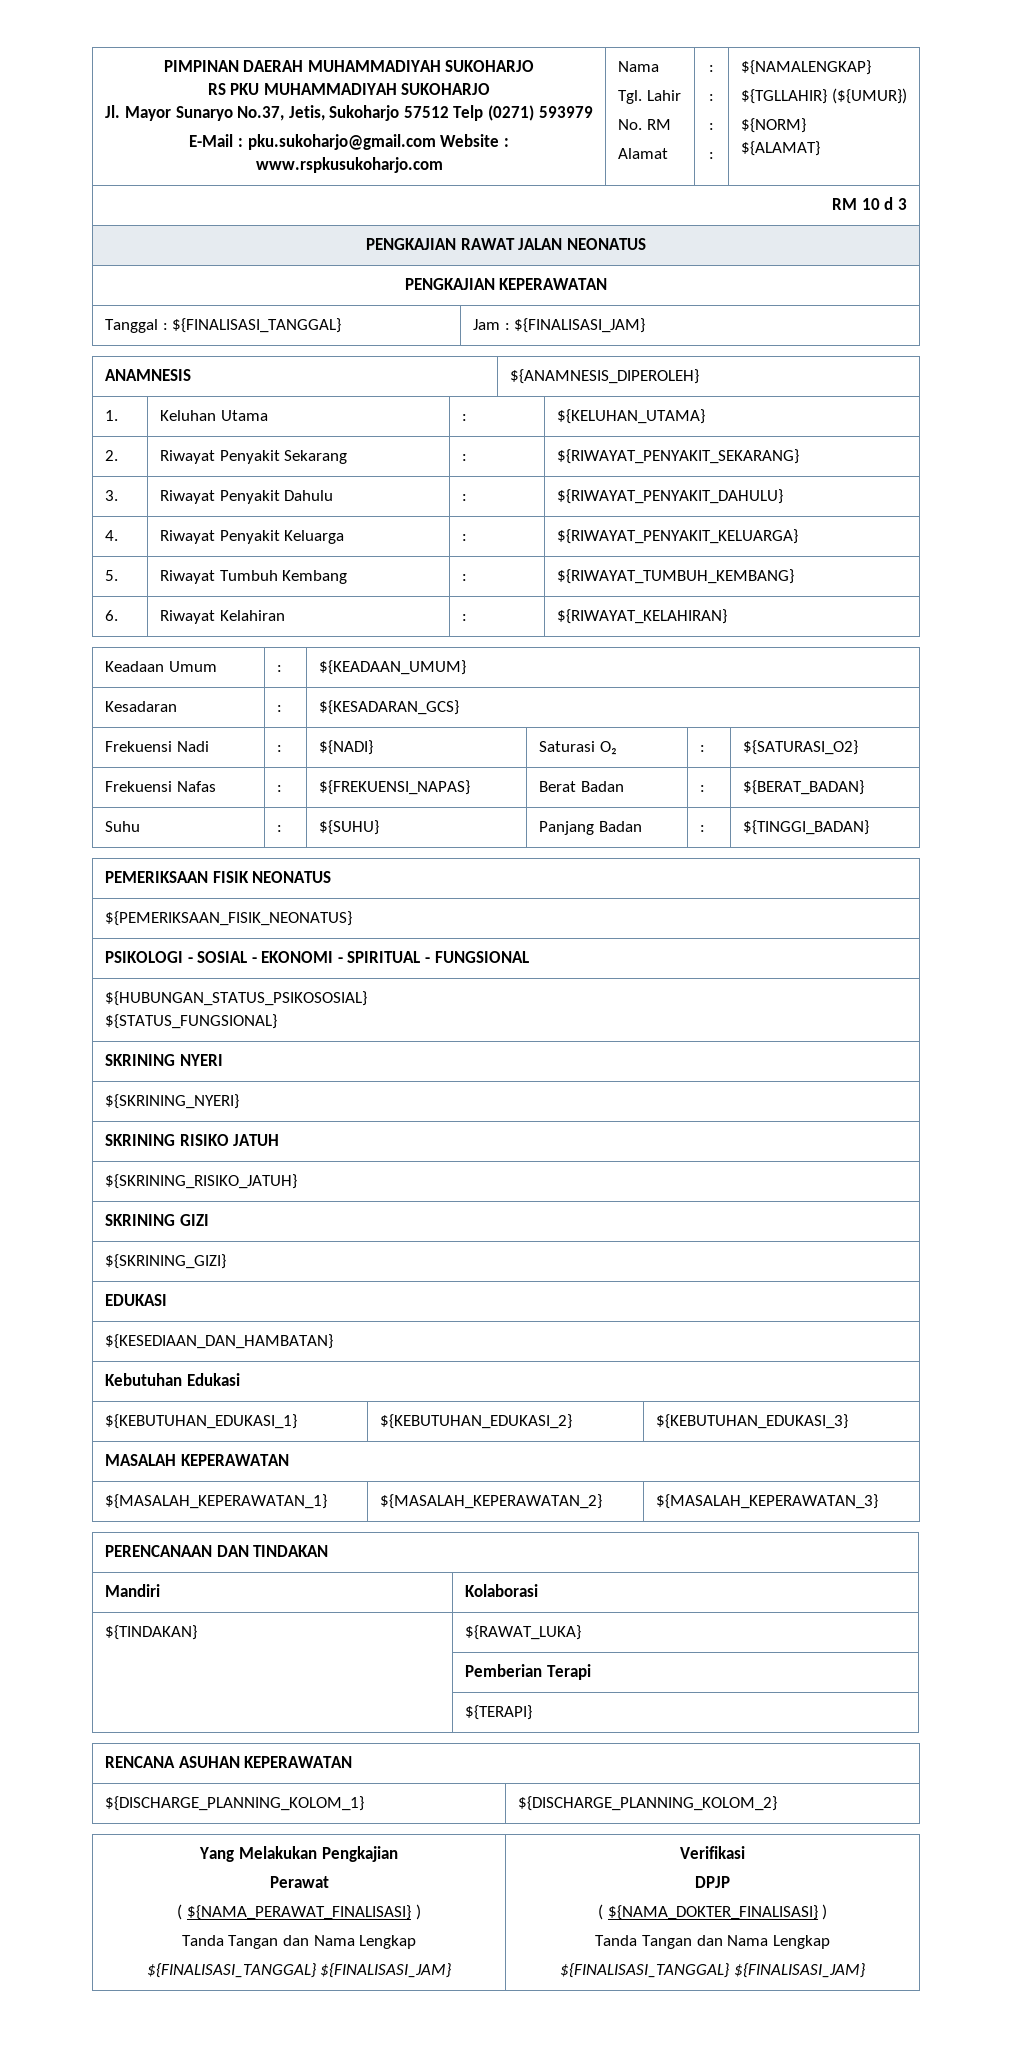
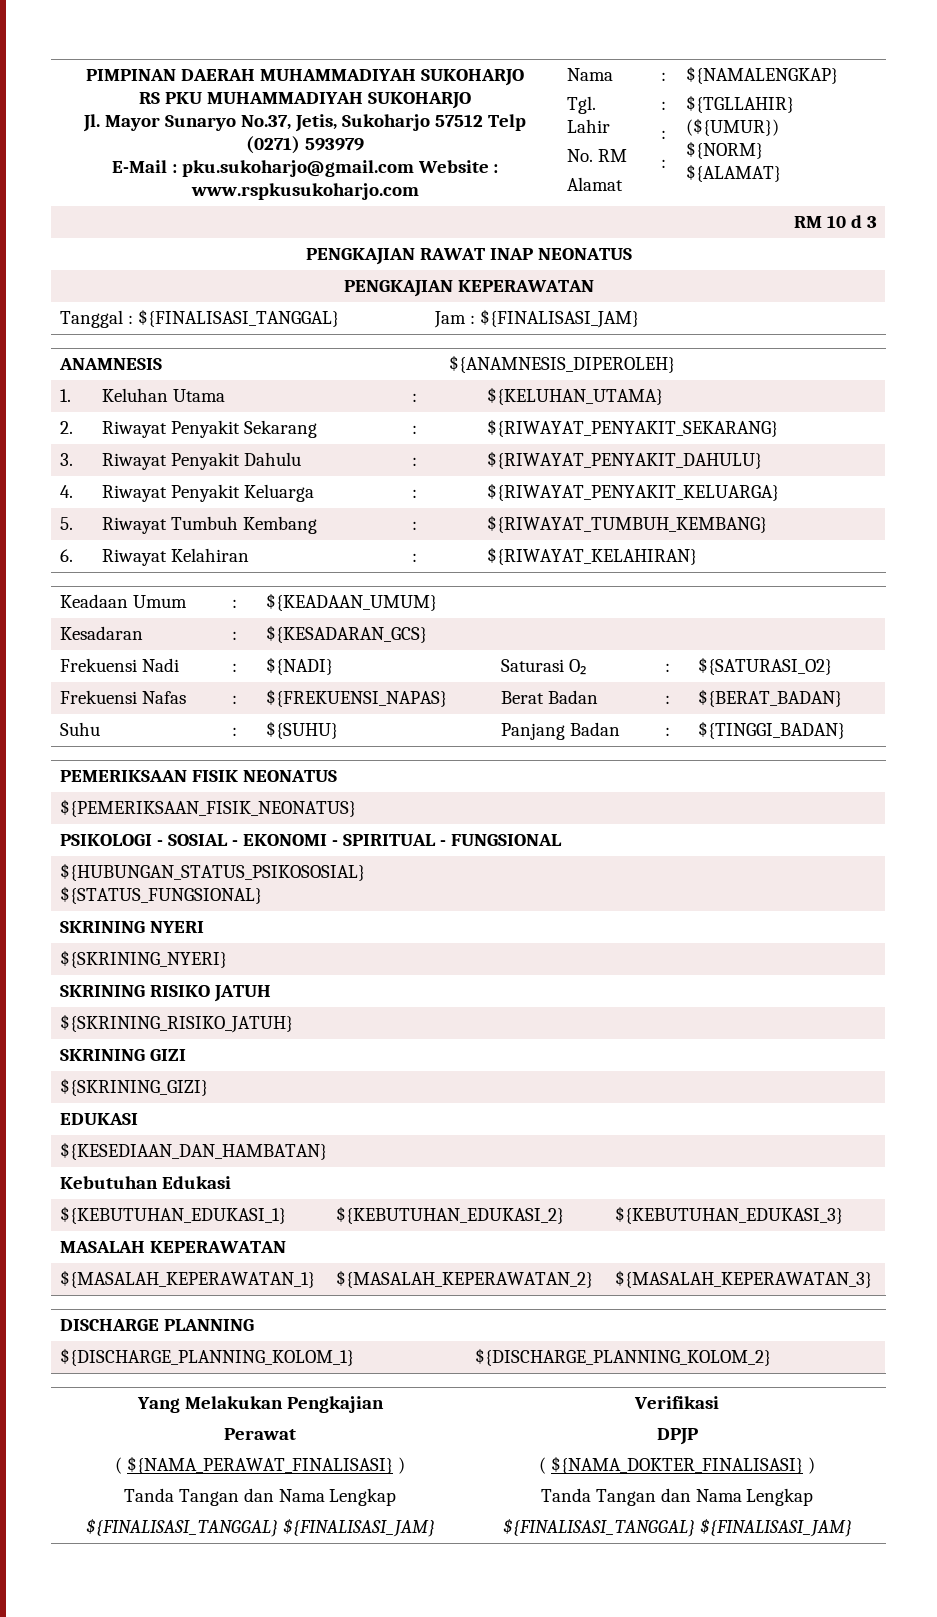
[518,238,563,250] JALAN -> [489,248,533,260] INAP
[104,1545,329,1557] [104,1584,160,1597] [464,1584,538,1597] [104,1625,197,1640] [464,1625,581,1640] [464,1664,591,1680] [464,1705,532,1720] [104,1756,353,1768] PERENCANAAN DAN TINDAKAN // Mandiri | Kolaborasi // ${TINDAKAN} | ${RAWAT_LUKA} // | Pemberian Terapi // | ${TERAPI} // RENCANA ASUHAN KEPERAWATAN -> [60,1319,255,1331] DISCHARGE PLANNING

